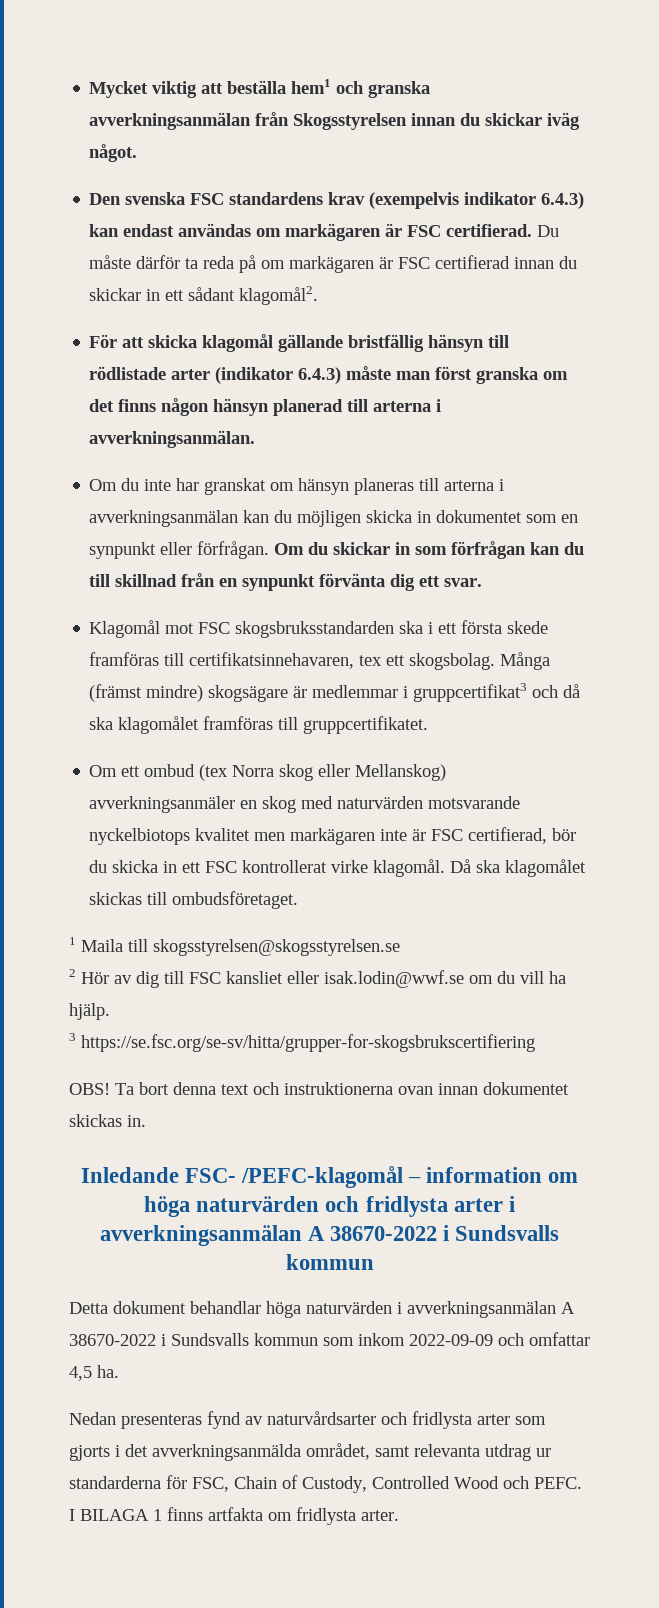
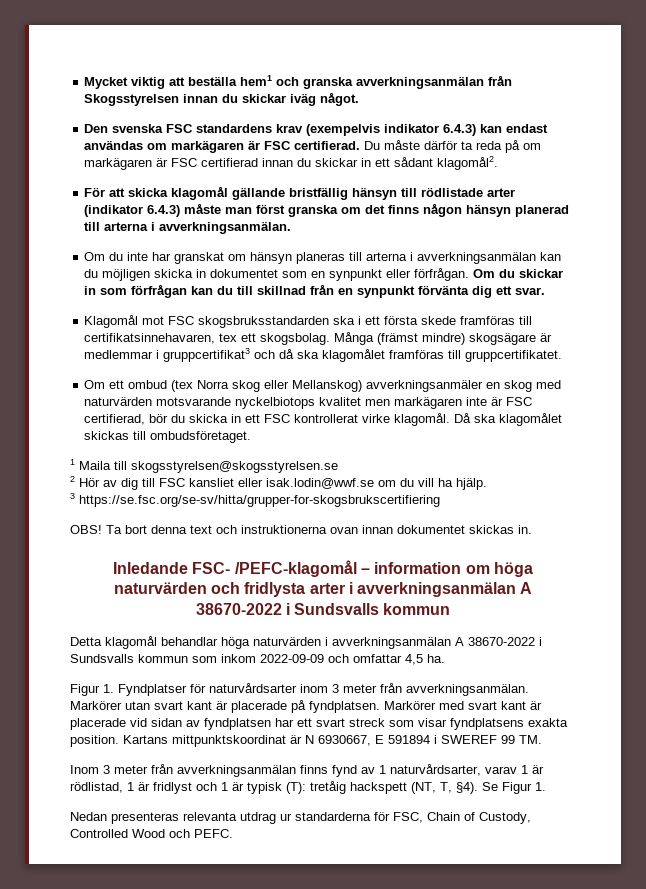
[113,1301,186,1314] dokument -> [105,636,157,649] klagomål
[69,1411,546,1429] [69,1443,410,1461] Nedan presenteras fynd av naturvårdsarter och fridlysta arter som gjorts i det avverkningsanmälda området, samt -> [70,683,529,696] [70,700,542,713] [70,718,568,730] [70,735,542,747] [70,764,544,777] [70,781,546,794] [70,812,179,824] Figur 1. Fyndplatser för naturvårdsarter inom 3 meter från avverkningsanmälan. Markörer utan svart kant är placerade på fyndplatsen. Markörer med svart kant är placerade vid sidan av fyndplatsen har ett svart streck som visar fyndplatsens exakta position. Kartans mittpunktskoordinat är N 6930667, E 591894 i SWEREF 99 TM. // Inom 3 meter från avverkningsanmälan finns fynd av 1 naturvårdsarter, varav 1 är rödlistad, 1 är fridlyst och 1 är typisk (T): tretåig hackspett (NT, T, §4). Se Figur 1. // Nedan presenteras
[69,1507,399,1525] I BILAGA 1 finns artfakta om fridlysta arter. -> (233, 833) none

